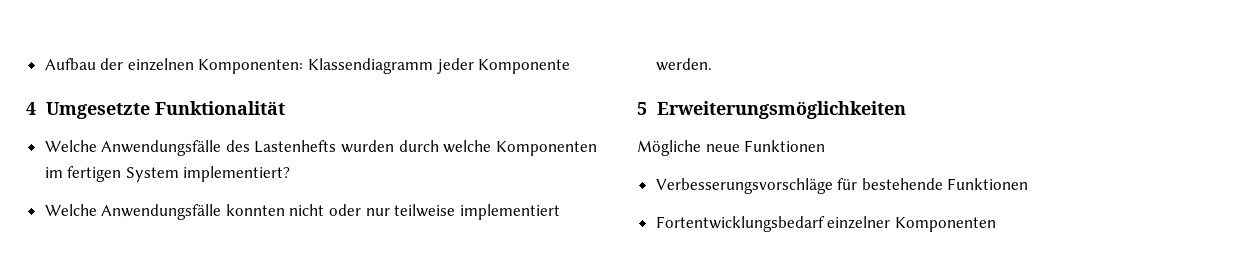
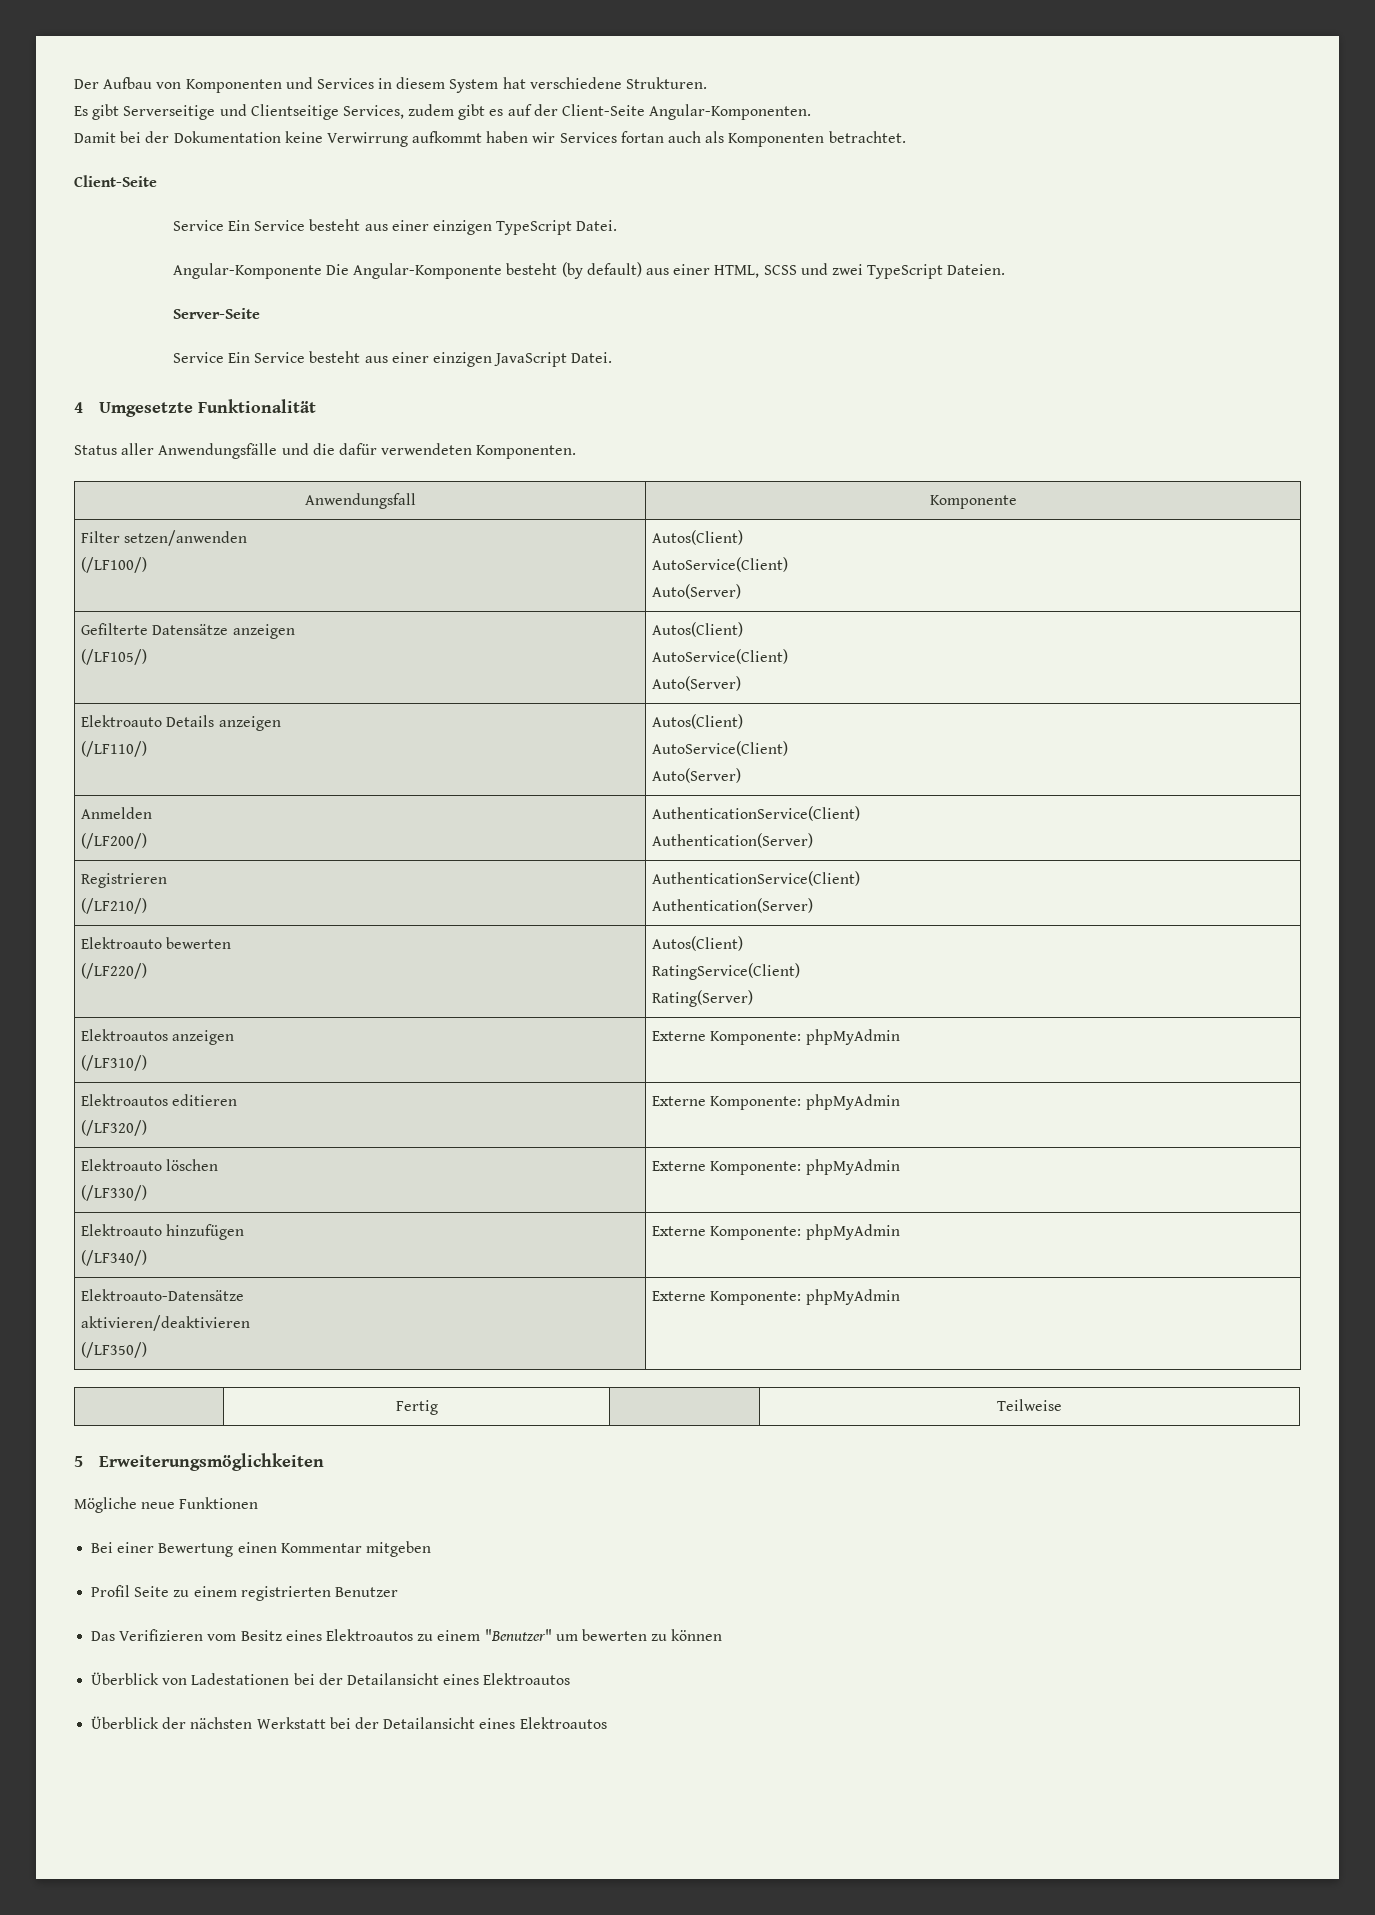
[44,58,571,74] [26,101,286,119] [44,140,597,156] [44,166,291,182] [44,204,560,220] [655,58,712,71] Aufbau der einzelnen Komponenten: Klassendiagramm jeder Komponente // 4 Umgesetzte Funktionalität // Welche Anwendungsfälle des Lastenhefts wurden durch welche Komponenten im fertigen System implementiert? // Welche Anwendungsfälle konnten nicht oder nur teilweise implementiert werden. -> [74,77,708,93] [74,104,812,120] [74,131,906,147] [74,175,157,187] [172,219,618,235] [172,262,1006,279] [172,308,260,319] [172,351,613,367] [74,399,316,417] [74,443,577,459] [304,493,416,509] [929,495,1017,509] [81,530,248,546] [81,557,148,573] [652,530,744,545] [652,557,789,572] [652,584,742,599] [81,623,295,639] [81,649,148,665] [652,622,744,637] [652,649,789,664] [652,676,742,691] [81,715,281,731] [81,741,148,757] [652,714,744,729] [652,741,789,756] [652,768,742,783] [81,807,153,819] [81,833,148,849] [652,806,861,821] [652,833,814,848] [81,873,168,888] [81,898,148,914] [652,871,861,886] [652,898,814,913] [81,937,232,949] [81,963,148,979] [652,936,744,951] [652,963,801,980] [652,990,754,1007] [81,1029,235,1045] [81,1055,148,1071] [652,1029,900,1045] [81,1094,238,1106] [81,1120,148,1136] [652,1094,900,1110] [81,1159,219,1171] [81,1185,148,1201] [652,1159,900,1175] [81,1224,245,1240] [81,1250,148,1266] [652,1224,900,1240] [81,1289,245,1301] [81,1315,251,1331] [81,1342,148,1358] [652,1289,900,1305] [395,1400,438,1415] [997,1399,1062,1411] Der Aufbau von Komponenten und Services in diesem System hat verschiedene Strukturen. // Es gibt Serverseitige und Clientseitige Services, zudem gibt es auf der Client-Seite Angular-Komponenten. // Damit bei der Dokumentation keine Verwirrung aufkommt haben wir Services fortan auch als Komponenten betrachtet. // Client-Seite // Service Ein Service besteht aus einer einzigen TypeScript Datei. // Angular-Komponente Die Angular-Komponente besteht (by default) aus einer HTML, SCSS und zwei TypeScript Dateien. // Server-Seite // Service Ein Service besteht aus einer einzigen JavaScript Datei. // 4 Umgesetzte Funktionalität // Status aller Anwendungsfälle und die dafür verwendeten Komponenten. // Anwendungsfall | Komponente // Filter setzen/anwenden // (/LF100/) | Autos(Client) // AutoService(Client) // Auto(Server) // Gefilterte Datensätze anzeigen // (/LF105/) | Autos(Client) // AutoService(Client) // Auto(Server) // Elektroauto Details anzeigen // (/LF110/) | Autos(Client) // AutoService(Client) // Auto(Server) // Anmelden // (/LF200/) | AuthenticationService(Client) // Authentication(Server) // Registrieren // (/LF210/) | AuthenticationService(Client) // Authentication(Server) // Elektroauto bewerten // (/LF220/) | Autos(Client) // RatingService(Client) // Rating(Server) // Elektroautos anzeigen // (/LF310/) | Externe Komponente: phpMyAdmin // Elektroautos editieren // (/LF320/) | Externe Komponente: phpMyAdmin // Elektroauto löschen // (/LF330/) | Externe Komponente: phpMyAdmin // Elektroauto hinzufügen // (/LF340/) | Externe Komponente: phpMyAdmin // Elektroauto-Datensätze // aktivieren/deaktivieren // (/LF350/) | Externe Komponente: phpMyAdmin // | Fertig | | Teilweise
[655,178,1029,194] [655,216,996,232] Verbesserungsvorschläge für bestehende Funktionen // Fortentwicklungsbedarf einzelner Komponenten -> [91,1541,431,1557] [91,1585,398,1601] [91,1629,723,1641] [91,1672,571,1685] [91,1716,607,1729] Bei einer Bewertung einen Kommentar mitgeben // Profil Seite zu einem registrierten Benutzer // Das Verifizieren vom Besitz eines Elektroautos zu einem "Benutzer" um bewerten zu können // Überblick von Ladestationen bei der Detailansicht eines Elektroautos // Überblick der nächsten Werkstatt bei der Detailansicht eines Elektroautos

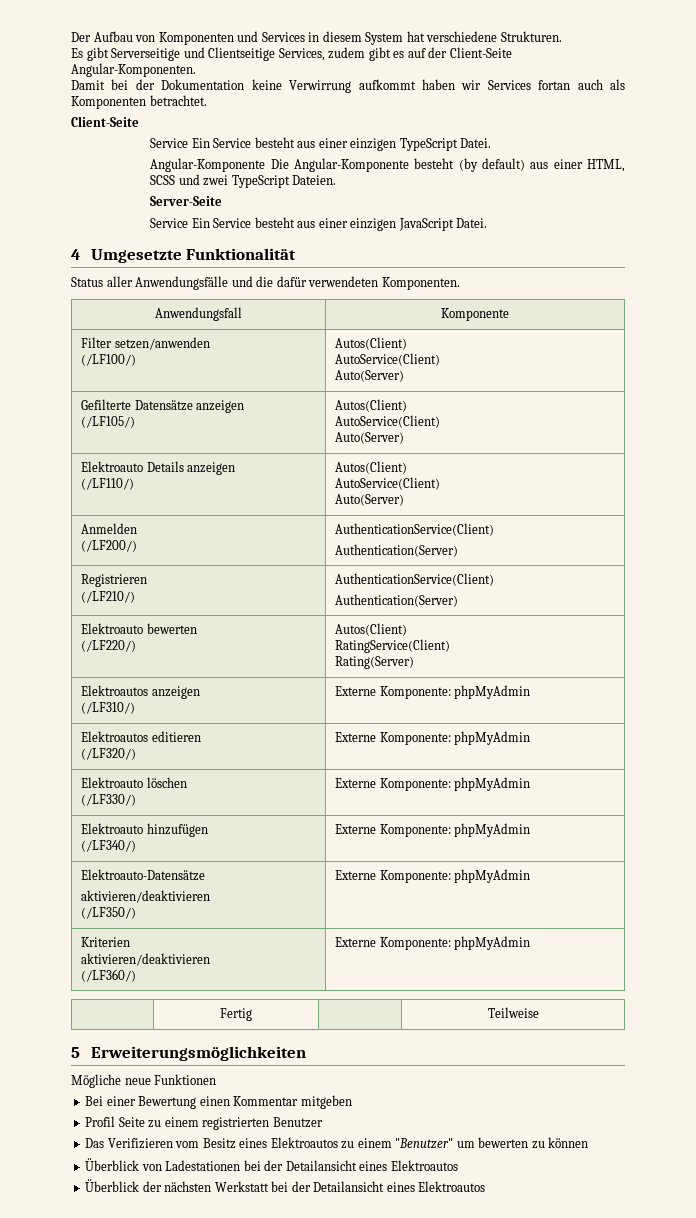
(900, 1297) none -> [81,937,131,947] [81,953,211,966] [81,969,137,982] [335,936,531,950] // Kriterien // aktivieren/deaktivieren // (/LF360/) | Externe Komponente: phpMyAdmin

